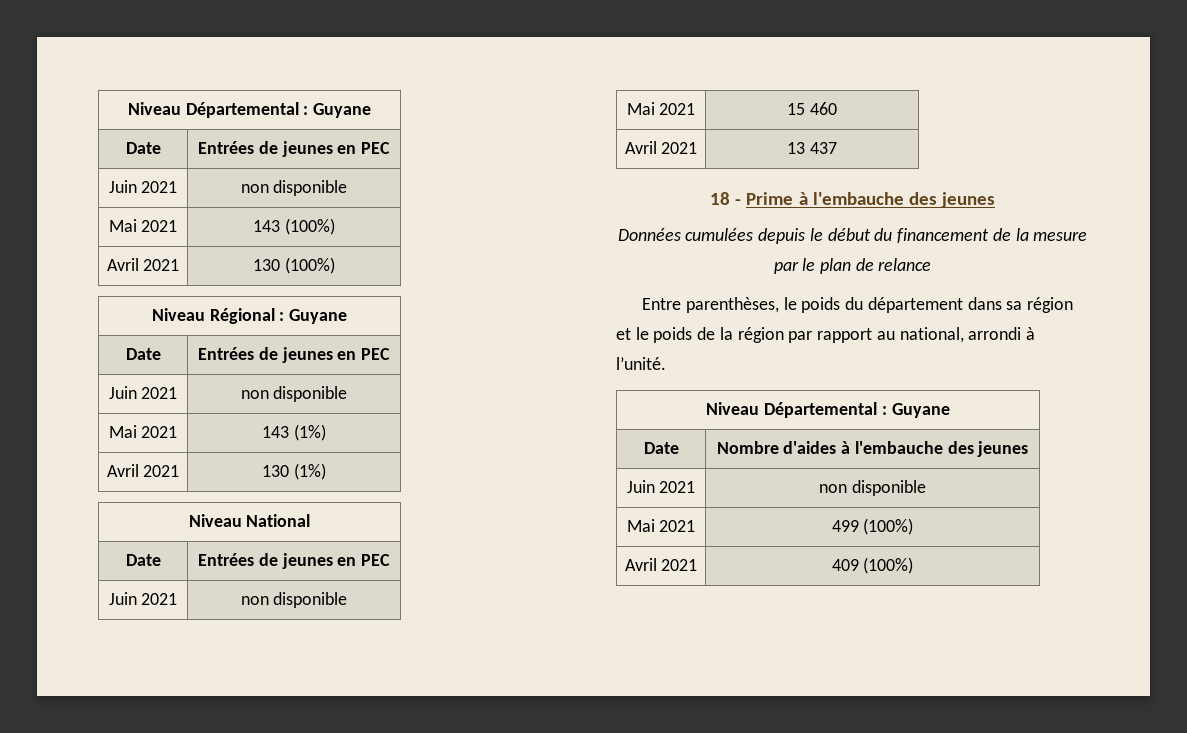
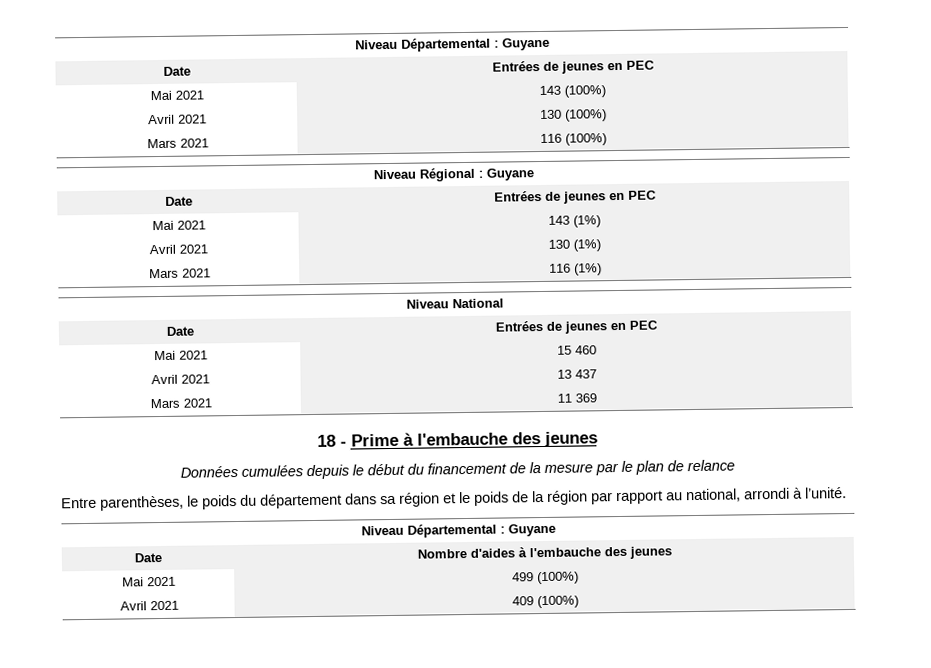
[108,180,178,193] [240,180,348,196] // Juin 2021 | non disponible -> (655, 65) none
(335, 265) none -> [146,138,209,149] [540,133,607,146] // Mars 2021 | 116 (100%)
[108,386,178,399] [240,386,348,402] // Juin 2021 | non disponible -> (657, 195) none
(326, 471) none -> [148,268,211,279] [549,263,602,276] // Mars 2021 | 116 (1%)
[108,592,178,605] [240,592,348,608] // Juin 2021 | non disponible -> (658, 325) none
(837, 148) none -> [149,398,212,409] [556,393,597,403] // Mars 2021 | 11 369
[626,480,696,493] [819,480,926,496] // Juin 2021 | non disponible -> (672, 552) none

